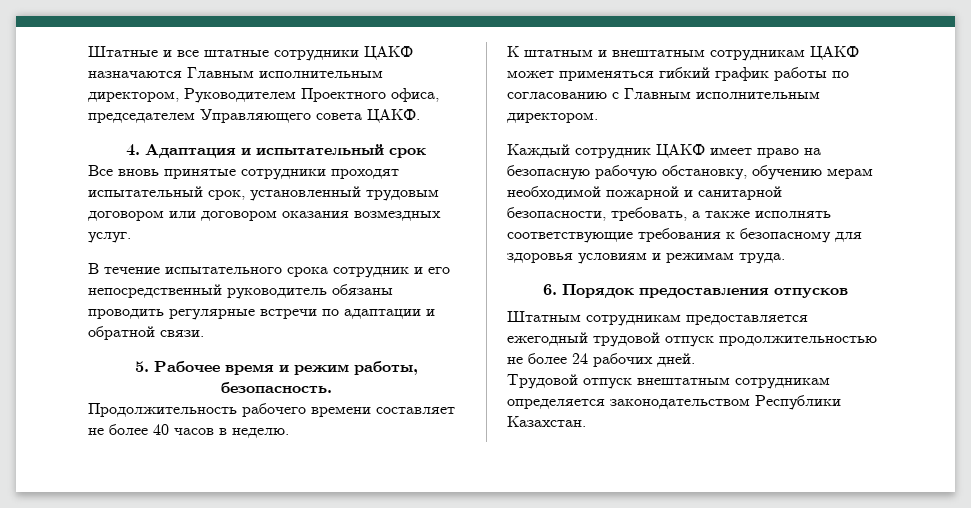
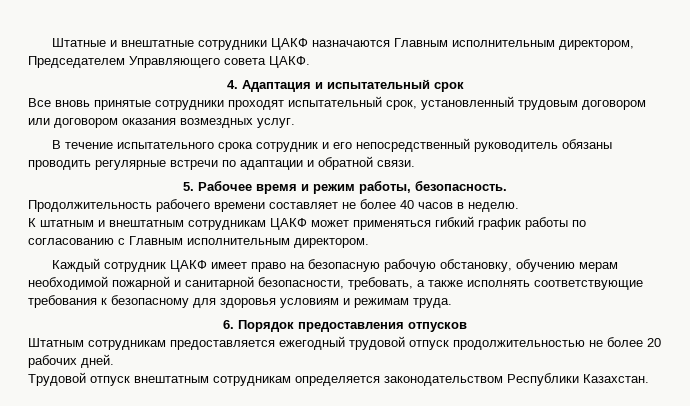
[177,50,269,57] все штатные -> [120,40,194,47] внештатные
[184,88,439,103] [88,112,195,123] Руководителем Проектного офиса, председателем -> [28,56,125,68] Председателем
[572,353,588,364] 24 -> [647,338,661,347] 20

